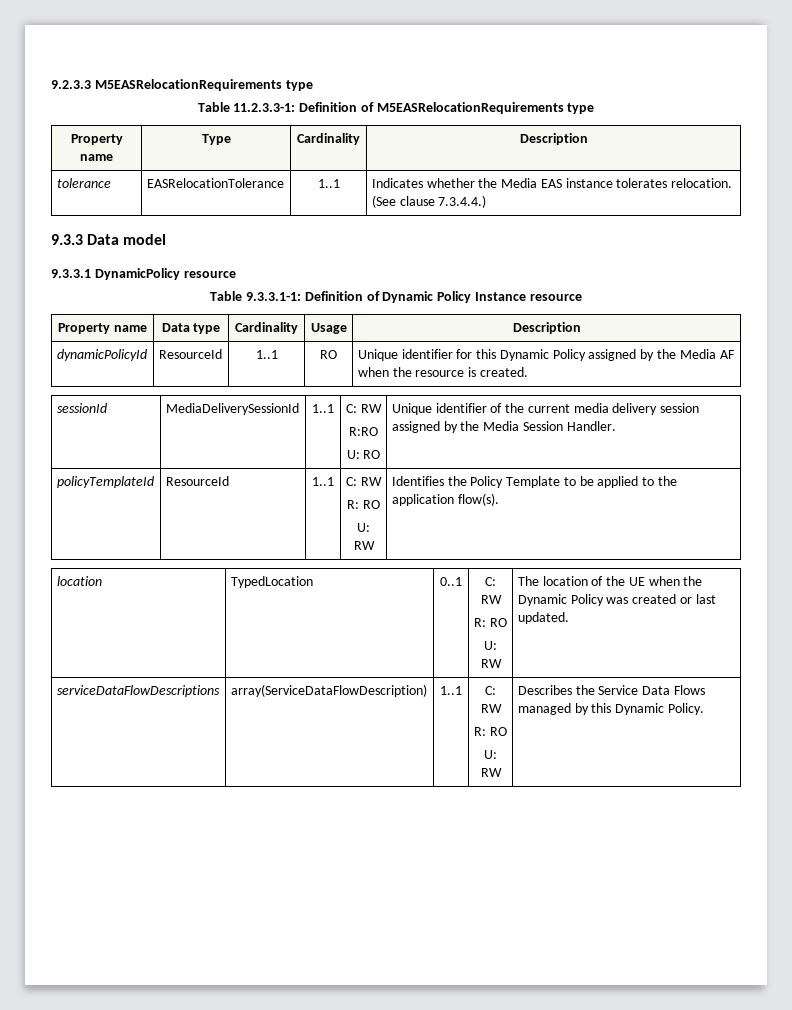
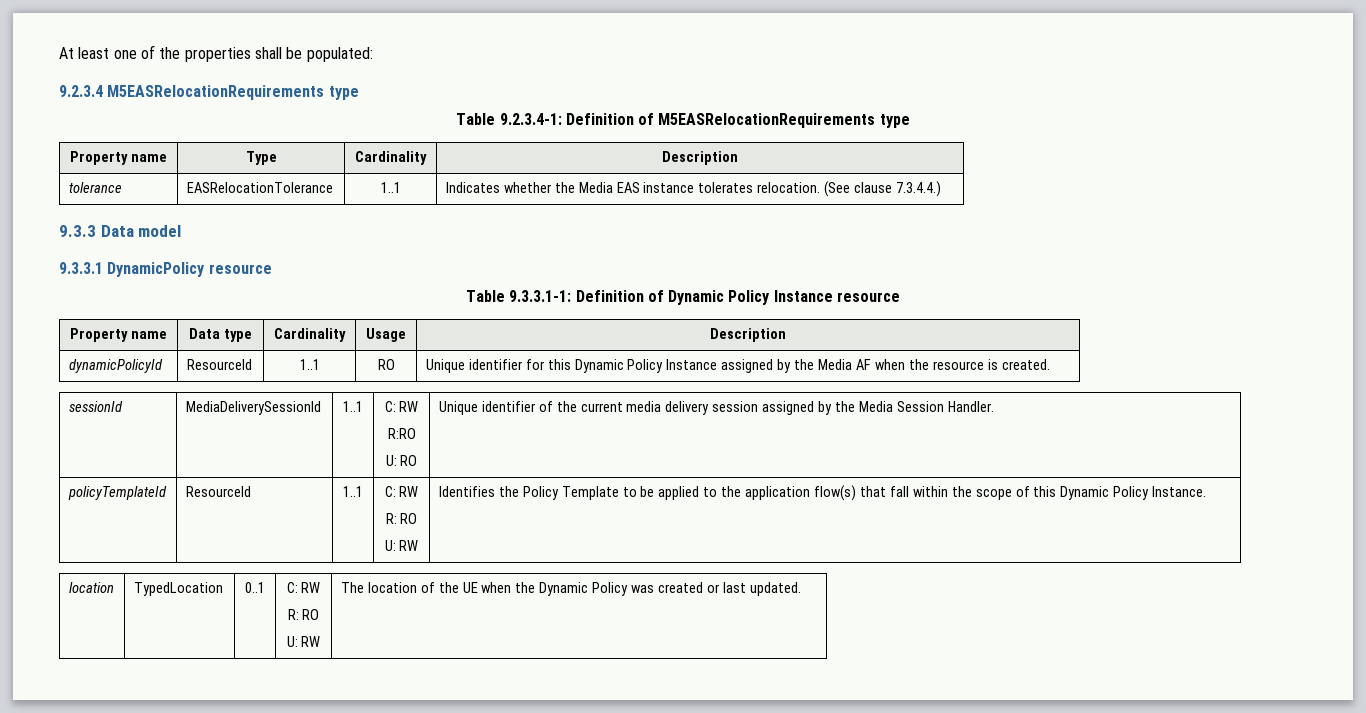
[51,80,91,89] 9.2.3.3 -> [59,45,373,62] [59,85,103,97] At least one of the properties shall be populated: // 9.2.3.4
[233,103,296,112] 11.2.3.3-1: -> [499,113,562,125] 9.2.3.4-1:
(586, 355) none -> [666,359,718,370] Instance
[457,493,499,506] flow(s). -> [814,485,1207,501] flow(s) that fall within the scope of this Dynamic Policy Instance.
[56,685,220,697] [230,684,427,697] [440,686,462,695] [485,686,496,695] [480,704,502,713] [474,727,507,736] [484,750,497,759] [480,768,502,777] [517,685,705,695] [517,703,704,715] // serviceDataFlowDescriptions | array(ServiceDataFlowDescription) | 1..1 | C: RW // R: RO // U: RW | Describes the Service Data Flows managed by this Dynamic Policy. -> (801, 589) none

